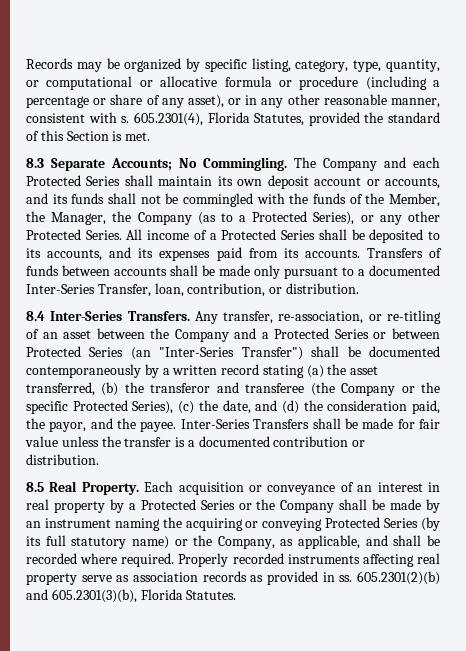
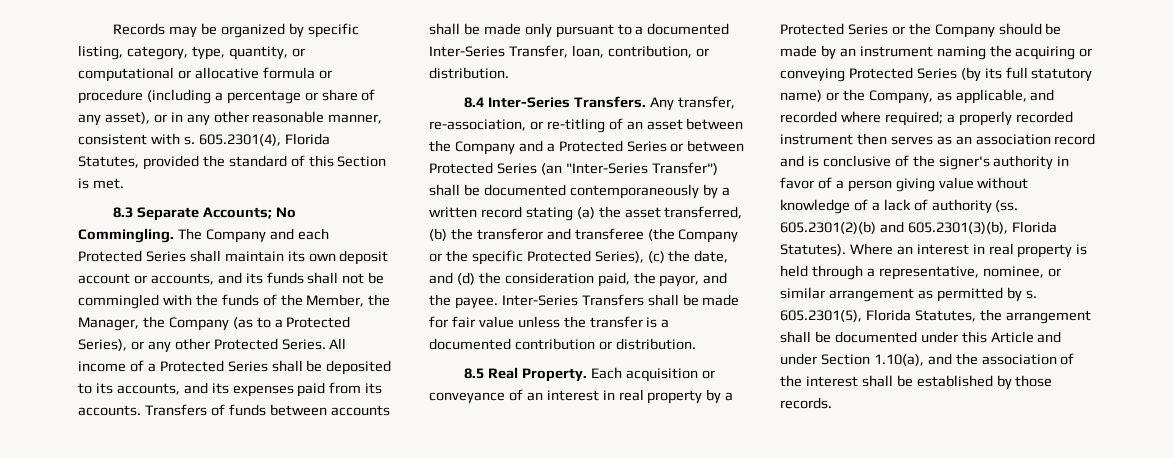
[339,499,368,510] shall -> [998,23,1042,35] should
[393,535,440,546] [26,553,440,567] [26,571,441,585] [26,589,237,603] shall be recorded where required. Properly recorded instruments affecting real property serve as association records as provided in ss. 605.2301(2)(b) and 605.2301(3)(b), Florida Statutes. -> [780,111,1073,126] [780,133,1096,145] [780,155,1070,170] [780,177,1029,192] [780,199,1019,214] [780,221,1057,234] [780,243,1088,258] [780,265,1061,280] [780,287,1037,302] [780,309,1091,324] [780,331,1062,343] [780,353,1075,366] [780,375,1053,390] [780,397,832,409] recorded where required; a properly recorded instrument then serves as an association record and is conclusive of the signer's authority in favor of a person giving value without knowledge of a lack of authority (ss. 605.2301(2)(b) and 605.2301(3)(b), Florida Statutes). Where an interest in real property is held through a representative, nominee, or similar arrangement as permitted by s. 605.2301(5), Florida Statutes, the arrangement shall be documented under this Article and under Section 1.10(a), and the association of the interest shall be established by those records.

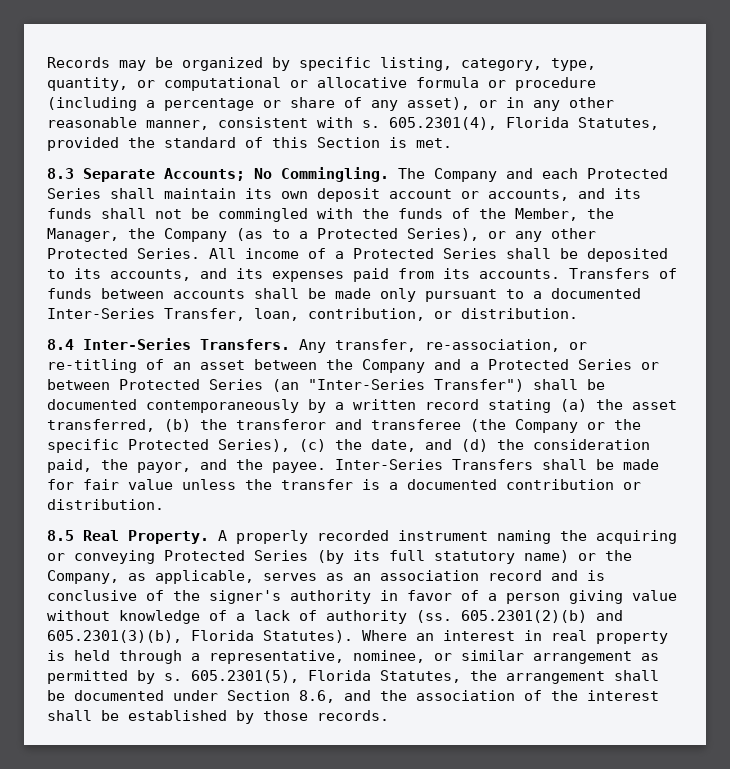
[590,367,715,382] [429,389,734,404] [780,23,1062,38] [780,45,856,60] Each acquisition or conveyance of an interest in real property by a Protected Series or the Company should be made by an -> [218,530,389,544] A properly recorded
[1030,89,1055,101] [780,111,1073,126] [780,133,887,145] and recorded where required; a properly recorded instrument then -> (254, 577) none
[961,331,1062,343] [780,353,924,366] this Article and under Section 1.10(a), -> [227,690,335,703] Section 8.6,

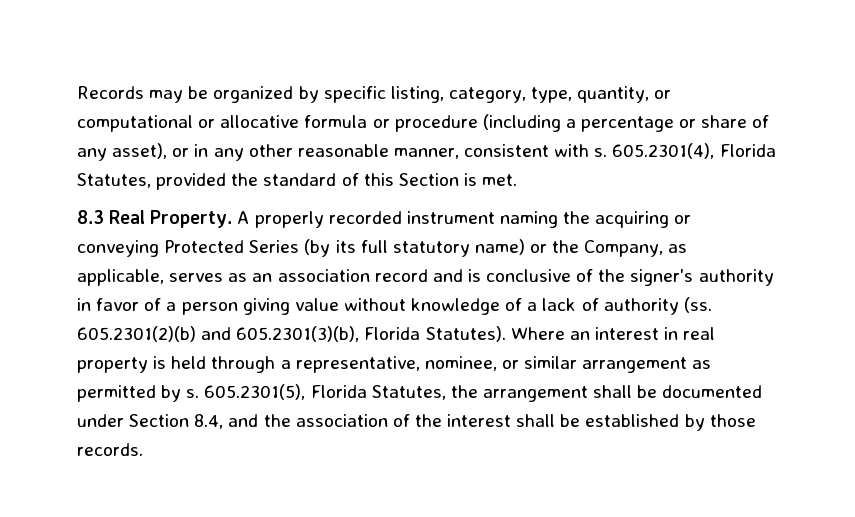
[83,167,668,182] [47,188,641,202] [47,208,614,222] [47,228,596,242] [47,248,668,262] [47,268,677,282] [47,288,641,302] [47,308,578,321] [47,338,587,353] [47,359,659,373] [47,379,605,392] [47,399,677,413] [47,419,641,433] [47,439,650,453] [47,459,659,473] [47,479,641,490] [47,499,164,510] [47,530,74,541] Separate Accounts; No Commingling. The Company and each Protected Series shall maintain its own deposit account or accounts, and its funds shall not be commingled with the funds of the Member, the Manager, the Company (as to a Protected Series), or any other Protected Series. All income of a Protected Series shall be deposited to its accounts, and its expenses paid from its accounts. Transfers of funds between accounts shall be made only pursuant to a documented Inter-Series Transfer, loan, contribution, or distribution. // 8.4 Inter-Series Transfers. Any transfer, re-association, or re-titling of an asset between the Company and a Protected Series or between Protected Series (an "Inter-Series Transfer") shall be documented contemporaneously by a written record stating (a) the asset transferred, (b) the transferor and transferee (the Company or the specific Protected Series), (c) the date, and (d) the consideration paid, the payor, and the payee. Inter-Series Transfers shall be made for fair value unless the transfer is a documented contribution or distribution. // 8.5 -> (104, 217) none
[299,690,335,703] 8.6, -> [194,414,224,429] 8.4,

